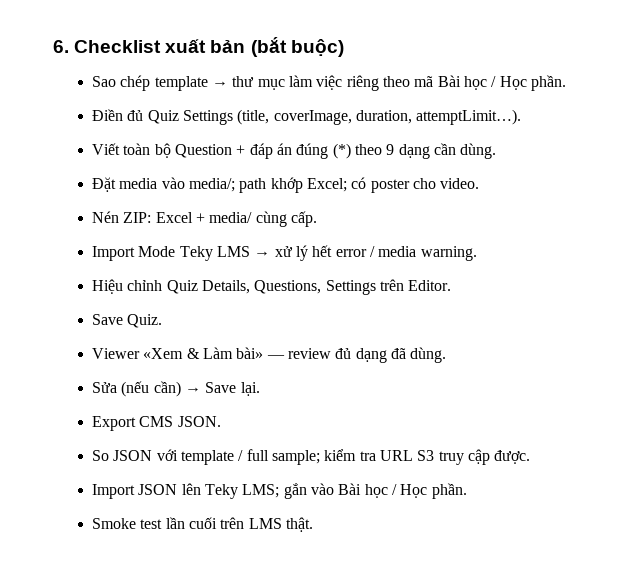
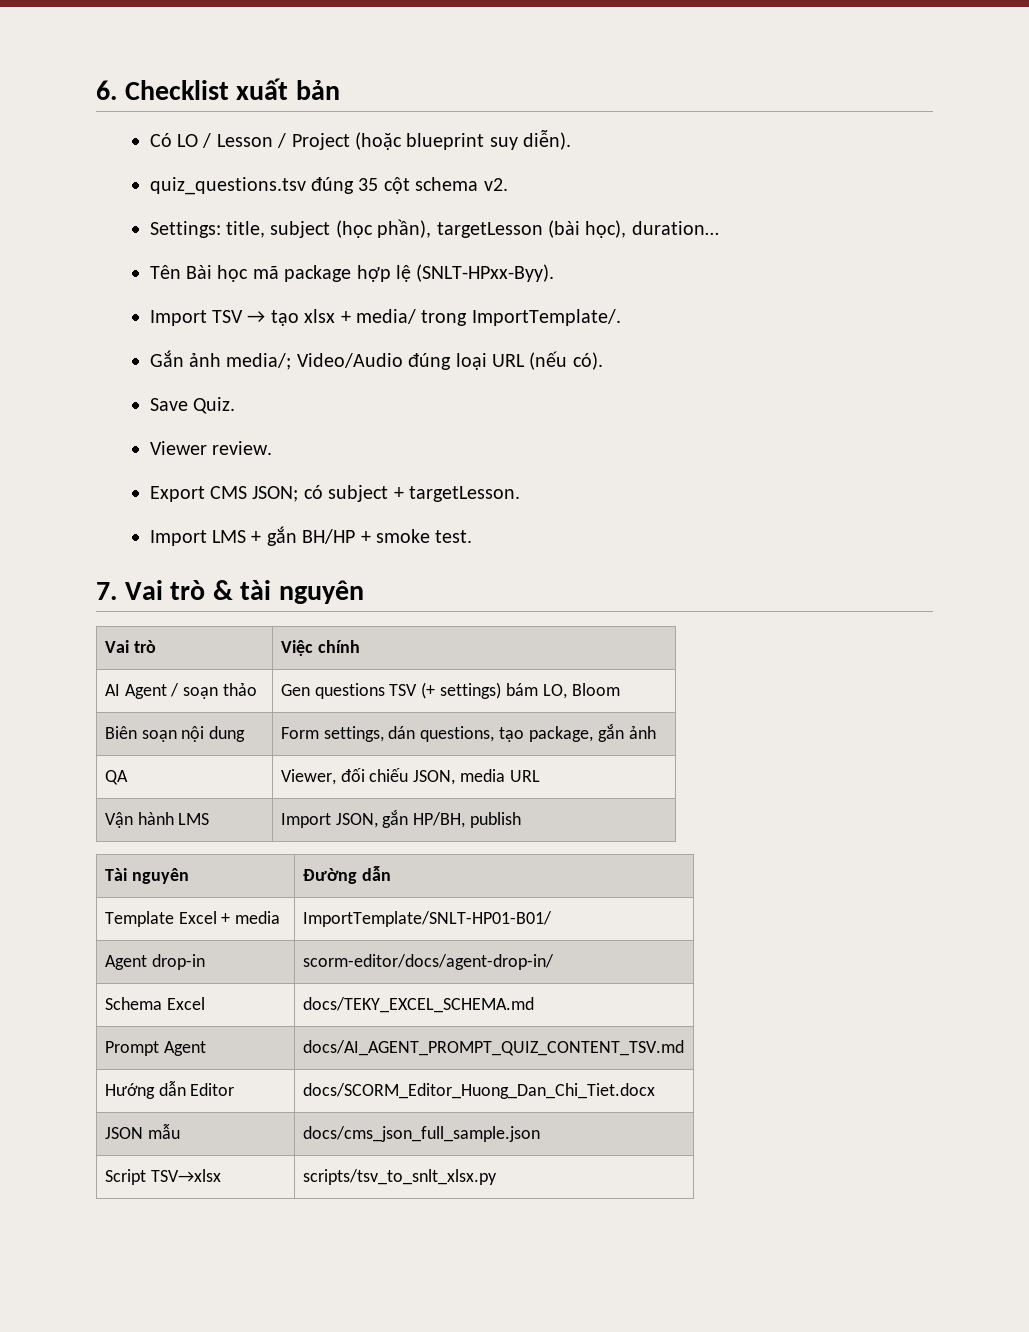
[250,37,344,57] [92,75,566,91] [92,109,522,125] [92,143,497,159] [92,177,480,193] [92,211,318,227] [92,245,477,261] [92,279,452,295] [92,314,163,328] [92,347,447,363] [92,381,260,397] [92,416,221,431] [92,449,531,465] [92,483,467,499] [92,517,314,532] (bắt buộc) // Sao chép template → thư mục làm việc riêng theo mã Bài học / Học phần. // Điền đủ Quiz Settings (title, coverImage, duration, attemptLimit…). // Viết toàn bộ Question + đáp án đúng (*) theo 9 dạng cần dùng. // Đặt media vào media/; path khớp Excel; có poster cho video. // Nén ZIP: Excel + media/ cùng cấp. // Import Mode Teky LMS → xử lý hết error / media warning. // Hiệu chỉnh Quiz Details, Questions, Settings trên Editor. // Save Quiz. // Viewer «Xem & Làm bài» — review đủ dạng đã dùng. // Sửa (nếu cần) → Save lại. // Export CMS JSON. // So JSON với template / full sample; kiểm tra URL S3 truy cập được. // Import JSON lên Teky LMS; gắn vào Bài học / Học phần. // Smoke test lần cuối trên LMS thật. -> [149,130,572,150] [149,177,508,195] [149,219,719,238] [149,264,555,282] [149,309,621,326] [149,350,603,370] [149,397,236,414] [149,441,273,455] [149,485,521,502] [149,526,473,546] [96,580,364,604] [104,640,156,653] [280,640,360,656] [104,683,258,699] [280,682,620,699] [104,726,246,742] [280,724,656,742] [104,770,128,785] [280,768,540,785] [104,812,210,828] [280,810,522,828] [104,868,189,884] [302,866,391,884] [104,911,281,927] [302,911,552,927] [104,954,205,970] [302,954,554,970] [104,997,205,1010] [302,997,534,1013] [104,1041,206,1056] [302,1040,684,1056] [104,1081,235,1099] [302,1083,655,1099] [104,1124,180,1139] [302,1126,540,1142] [104,1169,221,1185] [302,1169,497,1185] // Có LO / Lesson / Project (hoặc blueprint suy diễn). // quiz_questions.tsv đúng 35 cột schema v2. // Settings: title, subject (học phần), targetLesson (bài học), duration… // Tên Bài học mã package hợp lệ (SNLT-HPxx-Byy). // Import TSV → tạo xlsx + media/ trong ImportTemplate/. // Gắn ảnh media/; Video/Audio đúng loại URL (nếu có). // Save Quiz. // Viewer review. // Export CMS JSON; có subject + targetLesson. // Import LMS + gắn BH/HP + smoke test. // 7. Vai trò & tài nguyên // Vai trò | Việc chính // AI Agent / soạn thảo | Gen questions TSV (+ settings) bám LO, Bloom // Biên soạn nội dung | Form settings, dán questions, tạo package, gắn ảnh // QA | Viewer, đối chiếu JSON, media URL // Vận hành LMS | Import JSON, gắn HP/BH, publish // Tài nguyên | Đường dẫn // Template Excel + media | ImportTemplate/SNLT-HP01-B01/ // Agent drop-in | scorm-editor/docs/agent-drop-in/ // Schema Excel | docs/TEKY_EXCEL_SCHEMA.md // Prompt Agent | docs/AI_AGENT_PROMPT_QUIZ_CONTENT_TSV.md // Hướng dẫn Editor | docs/SCORM_Editor_Huong_Dan_Chi_Tiet.docx // JSON mẫu | docs/cms_json_full_sample.json // Script TSV→xlsx | scripts/tsv_to_snlt_xlsx.py

